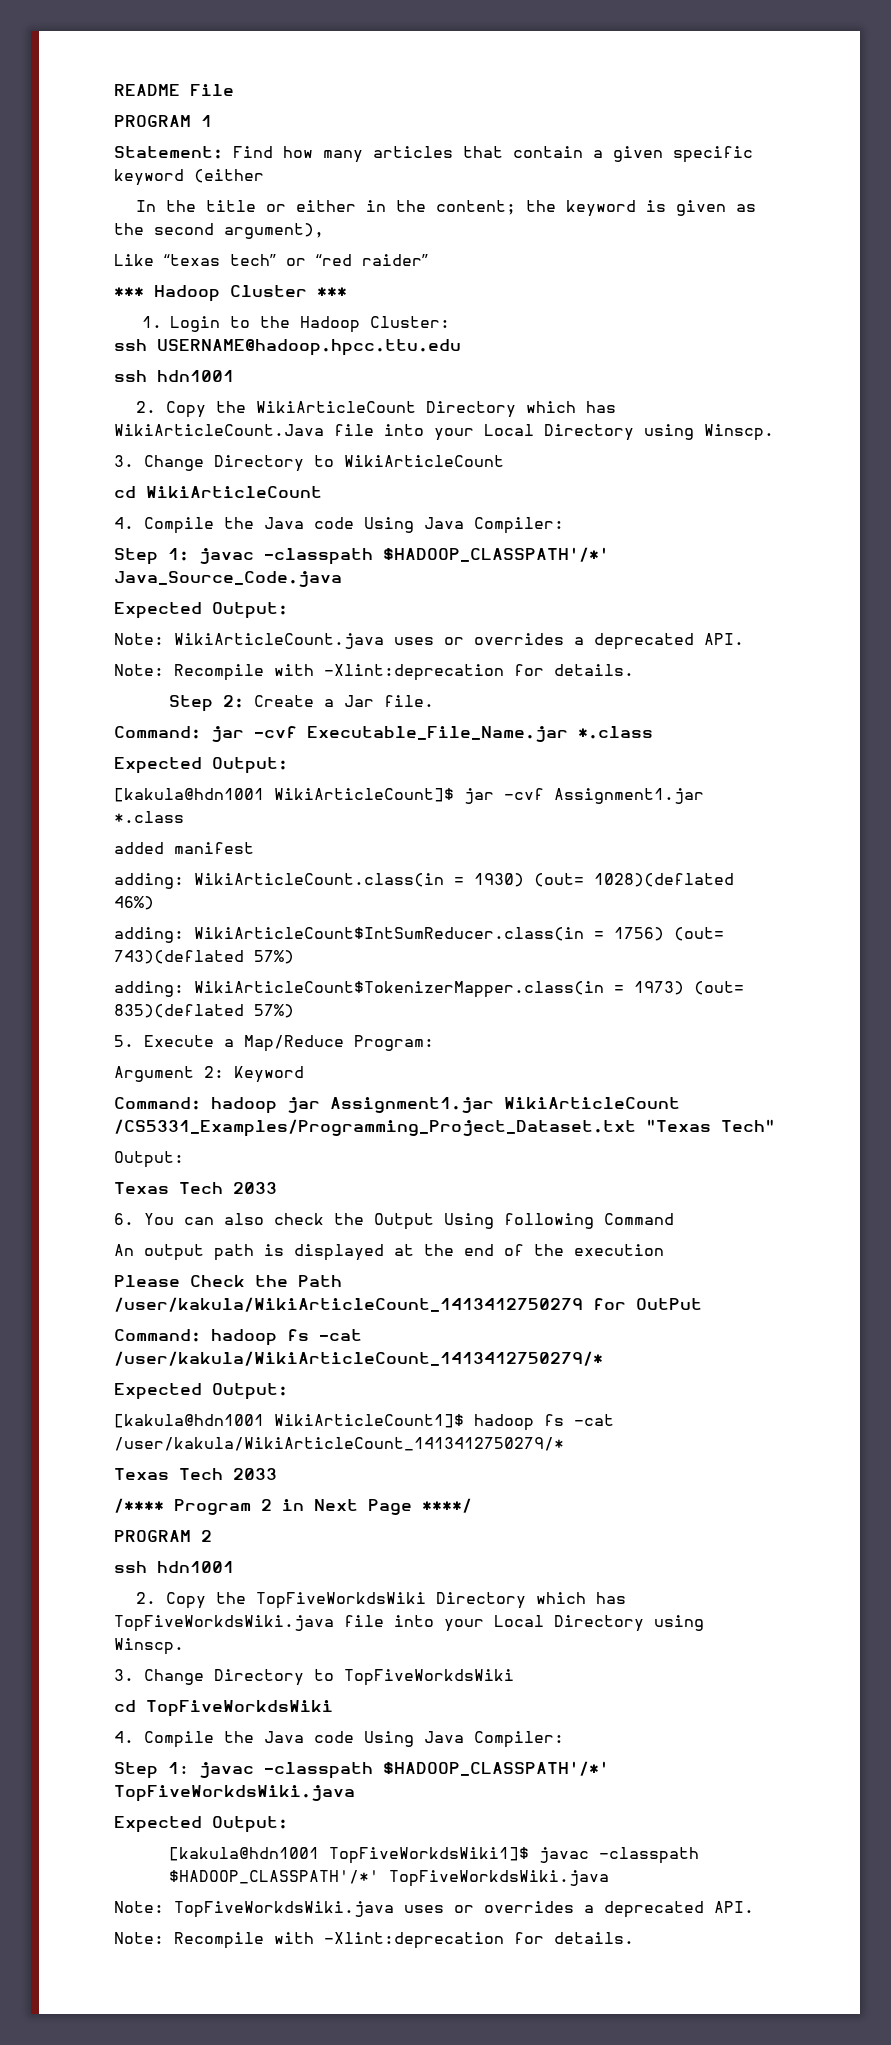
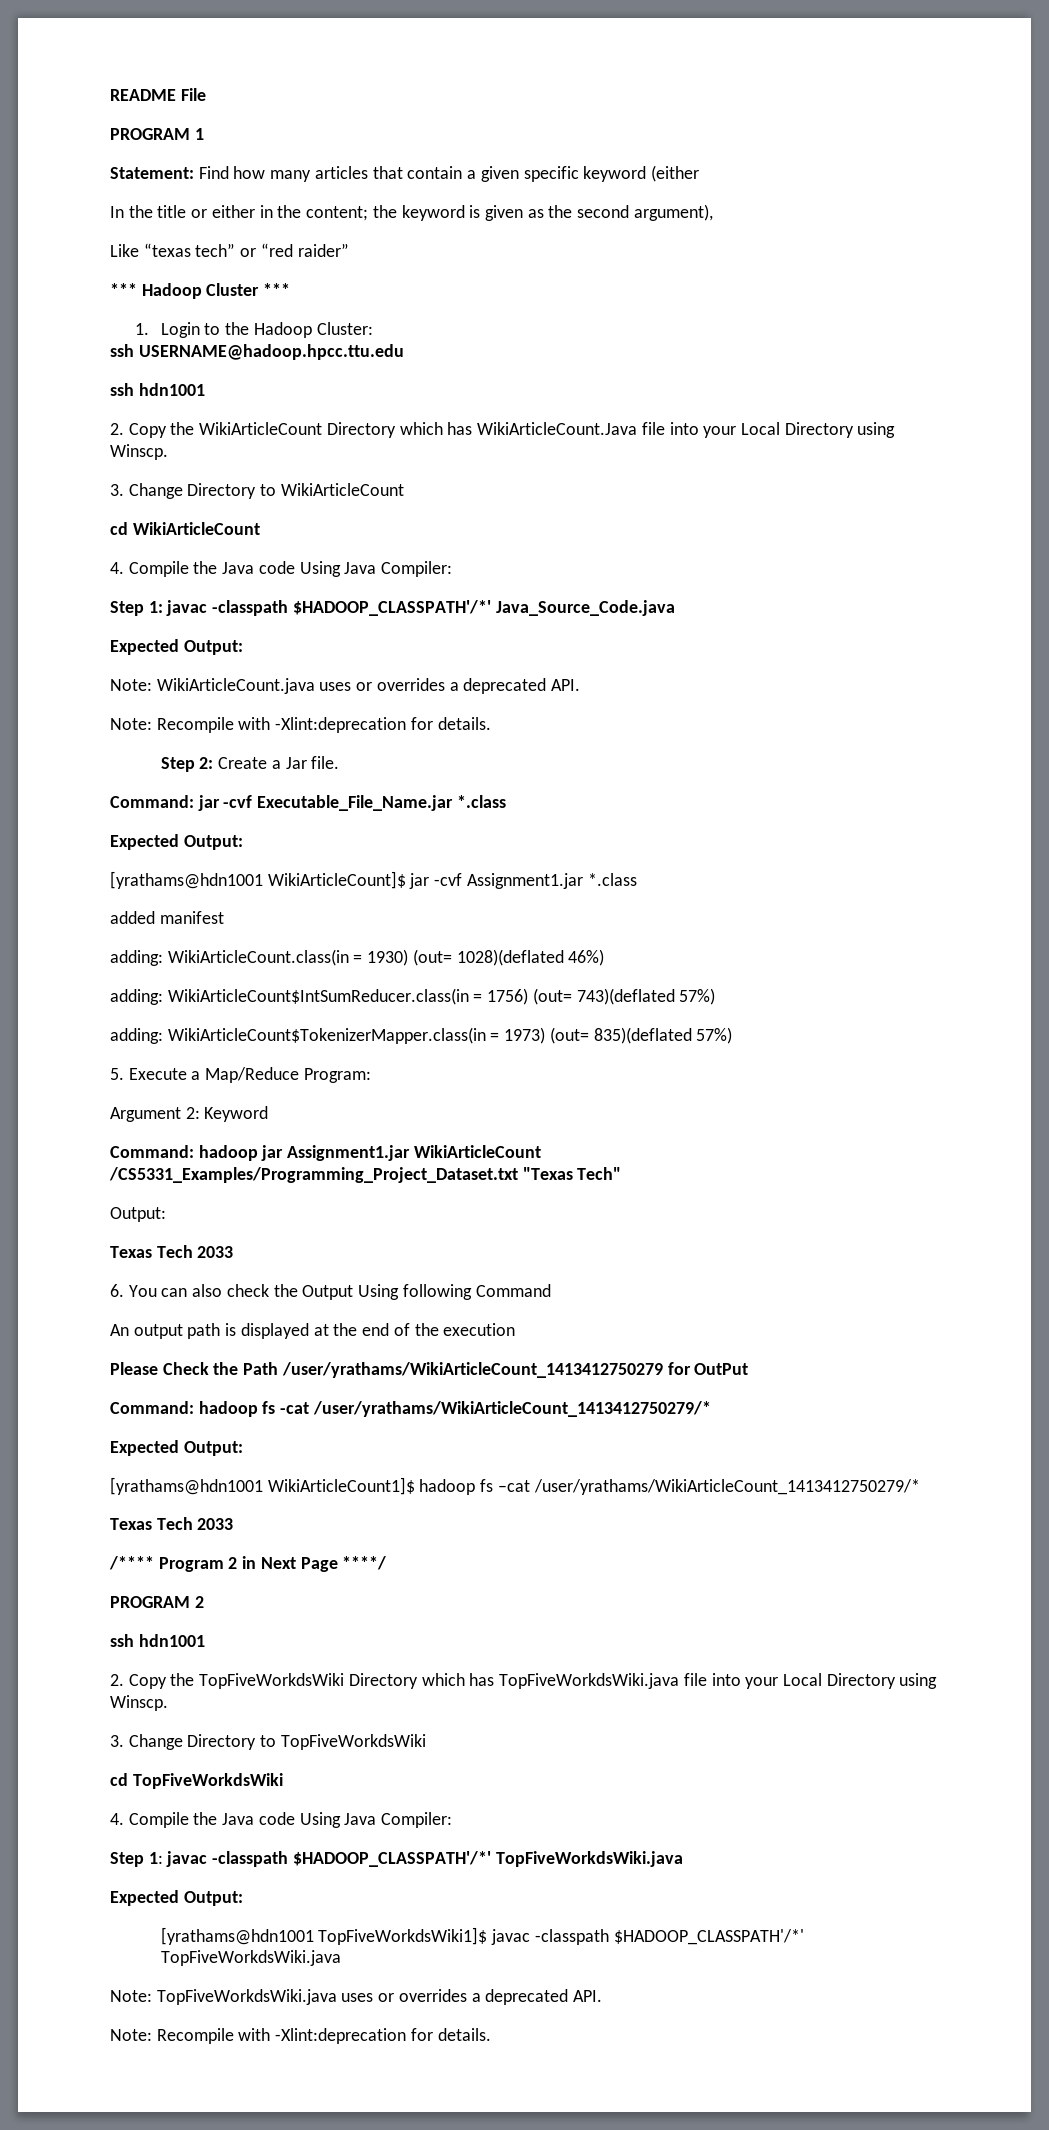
[114,788,264,802] [kakula@hdn1001 -> [110,871,263,889] [yrathams@hdn1001
[114,1297,583,1312] /user/kakula/WikiArticleCount_1413412750279 -> [281,1362,663,1378] /user/yrathams/WikiArticleCount_1413412750279
[114,1351,603,1366] [114,1383,288,1400] [114,1414,264,1428] /user/kakula/WikiArticleCount_1413412750279/* // Expected Output: // [kakula@hdn1001 -> [312,1401,711,1417] [110,1440,243,1456] [110,1477,263,1495] /user/yrathams/WikiArticleCount_1413412750279/* // Expected Output: // [yrathams@hdn1001
[114,1437,564,1451] /user/kakula/WikiArticleCount_1413412750279/* -> [533,1479,920,1495] /user/yrathams/WikiArticleCount_1413412750279/*
[169,1847,320,1861] [kakula@hdn1001 -> [160,1927,314,1945] [yrathams@hdn1001

